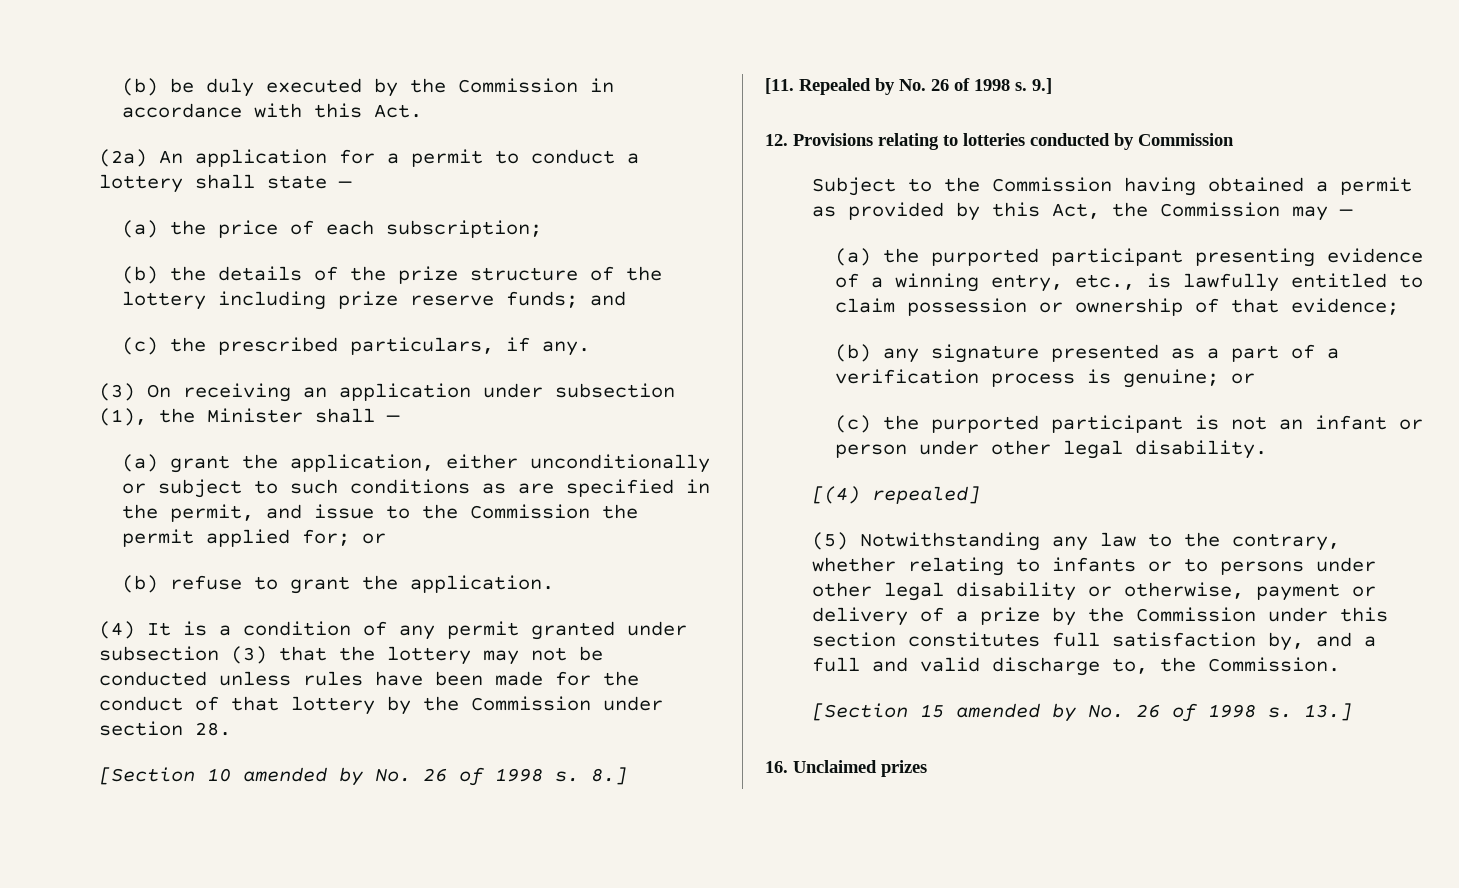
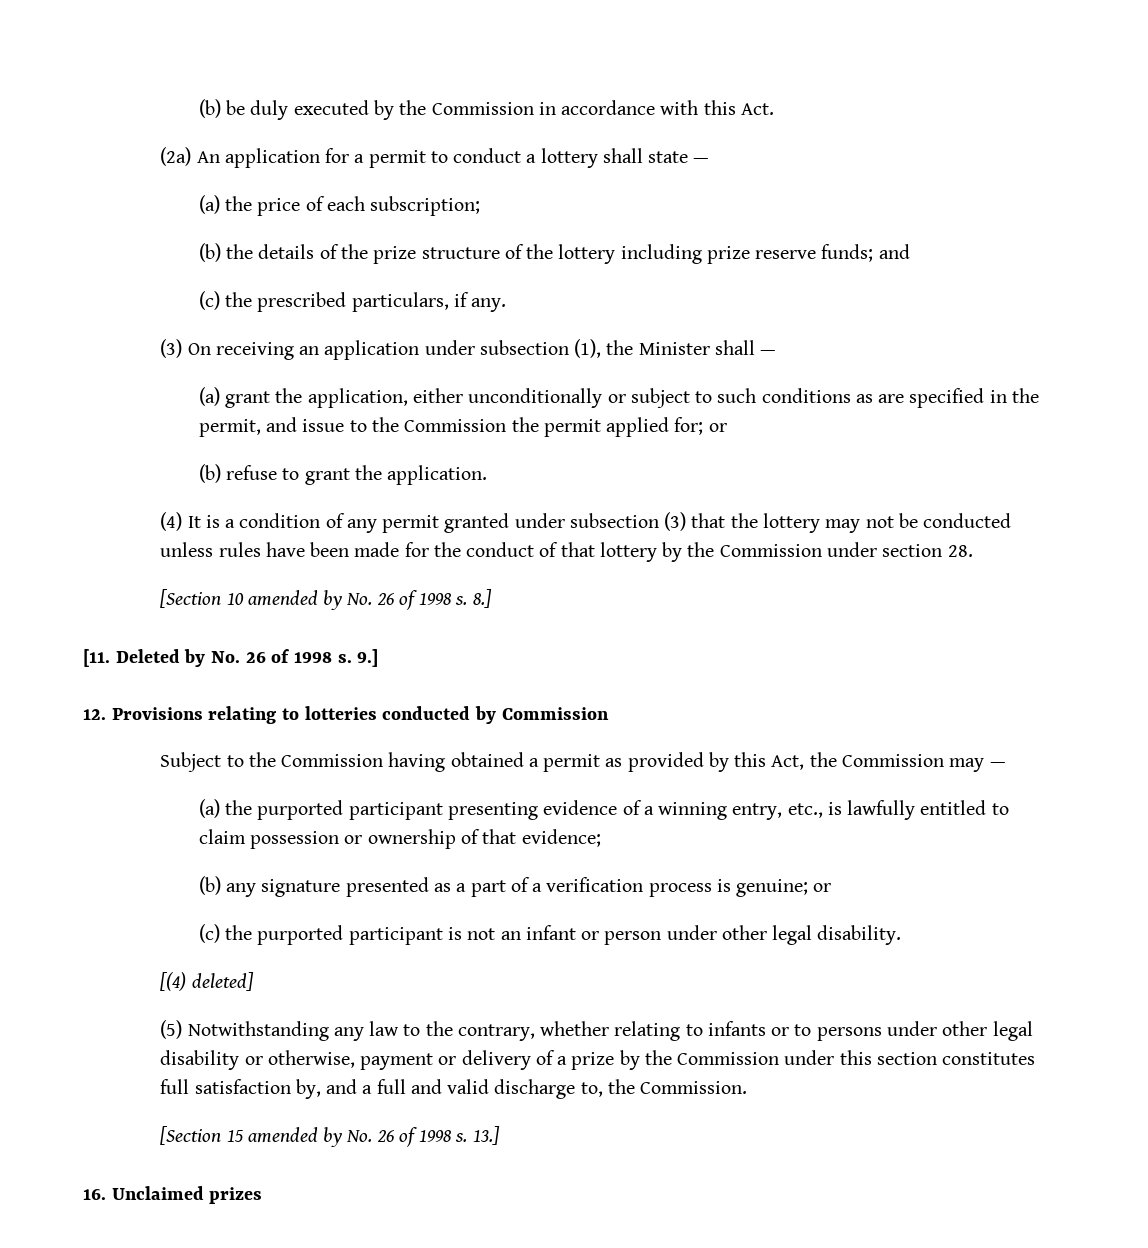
[799,78,871,95] Repealed -> [115,649,180,663] Deleted
[871,486,980,504] repealed] -> [191,972,254,991] deleted]

